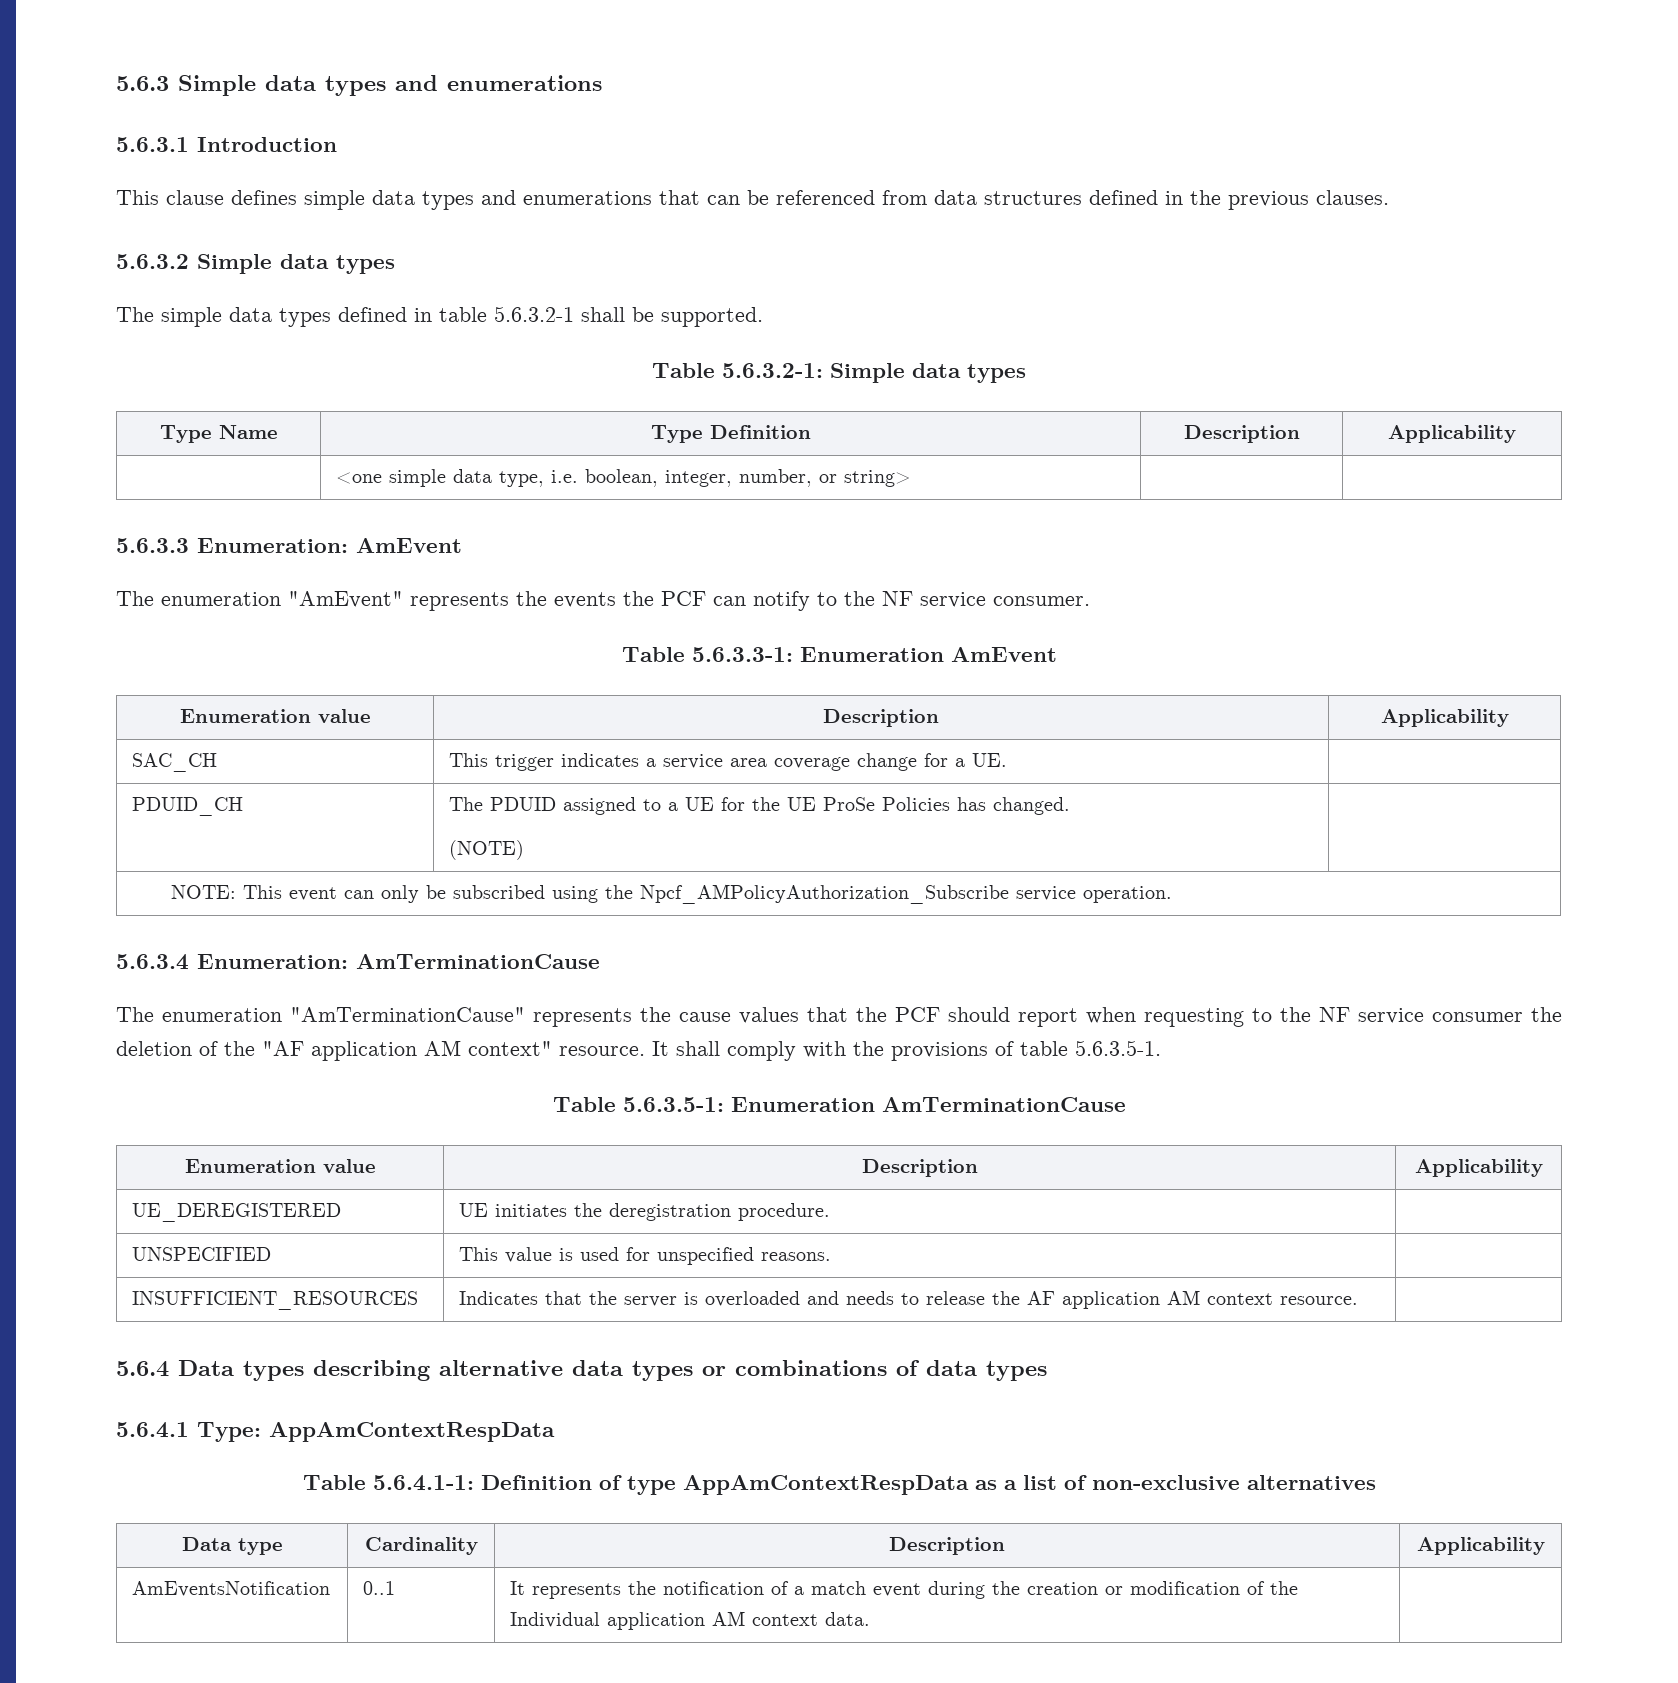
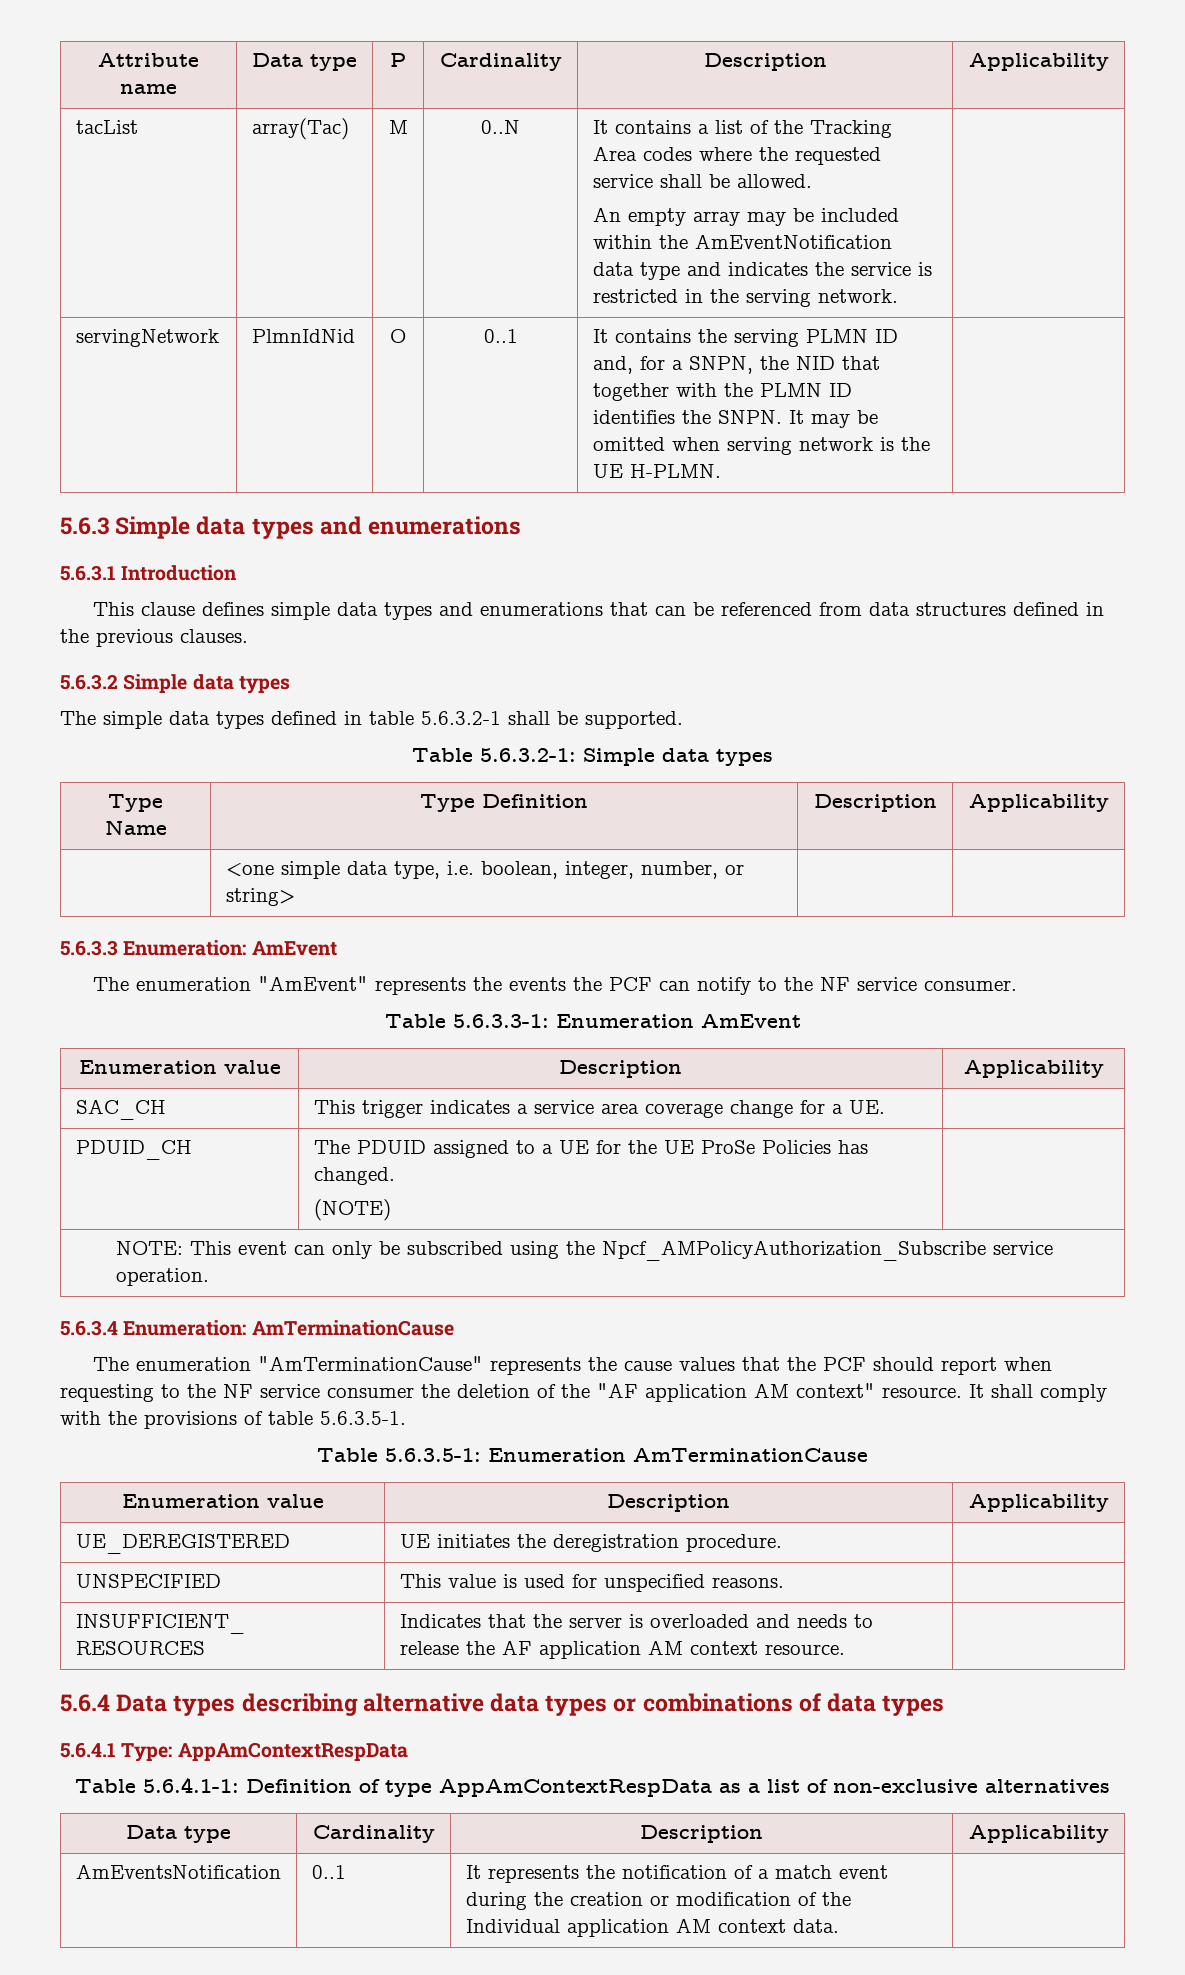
(116, 83) none -> [98,53,199,67] [120,84,177,94] [252,53,357,71] [390,53,406,67] [439,53,562,71] [703,53,827,71] [968,53,1109,71] [75,120,138,134] [251,118,349,140] [388,120,408,134] [481,120,520,134] [592,120,892,138] [592,146,881,165] [592,174,812,188] [592,207,899,226] [592,234,892,249] [592,262,932,280] [592,289,898,307] [75,329,219,347] [251,329,355,343] [390,329,406,343] [483,329,518,343] [592,329,898,347] [592,356,880,374] [592,383,852,401] [592,410,878,428] [592,437,930,455] [592,464,721,478] Attribute name | Data type | P | Cardinality | Description | Applicability // tacList | array(Tac) | M | 0..N | It contains a list of the Tracking Area codes where the requested service shall be allowed. // An empty array may be included within the AmEventNotification data type and indicates the service is restricted in the serving network. | // servingNetwork | PlmnIdNid | O | 0..1 | It contains the serving PLMN ID and, for a SNPN, the NID that together with the PLMN ID identifies the SNPN. It may be omitted when serving network is the UE H-PLMN. | //

